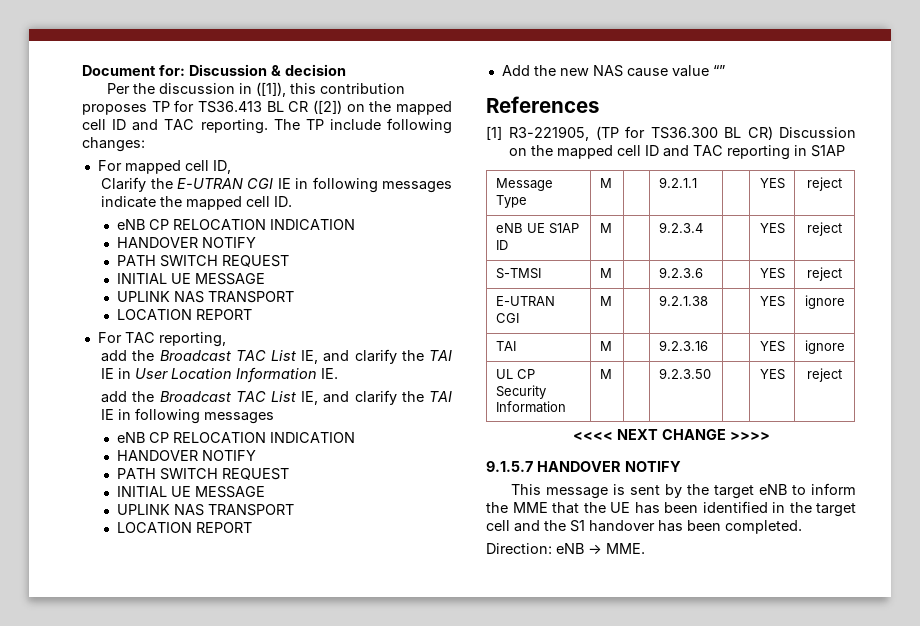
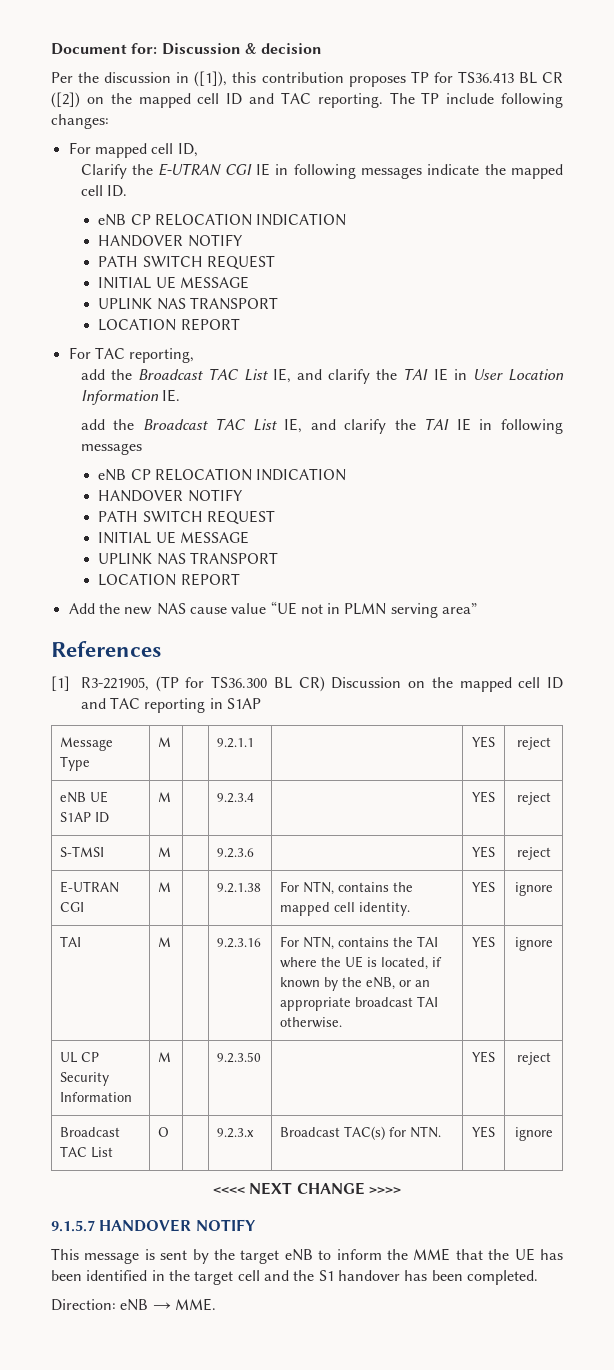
[712,65,725,76] “” -> [270,601,478,618] “UE not in PLMN serving area”
(708, 300) none -> [280,881,414,895] [280,902,411,916] For NTN, contains the mapped cell identity.
(708, 345) none -> [280,936,439,950] [280,956,443,970] [280,977,431,991] [280,996,439,1011] [280,1017,343,1028] For NTN, contains the TAI where the UE is located, if known by the eNB, or an appropriate broadcast TAI otherwise.
(842, 375) none -> [60,1127,121,1137] [60,1146,114,1158] [158,1127,170,1137] [217,1128,255,1138] [280,1126,442,1140] [472,1126,495,1138] [514,1127,553,1141] // Broadcast TAC List | O | | 9.2.3.x | Broadcast TAC(s) for NTN. | YES | ignore

